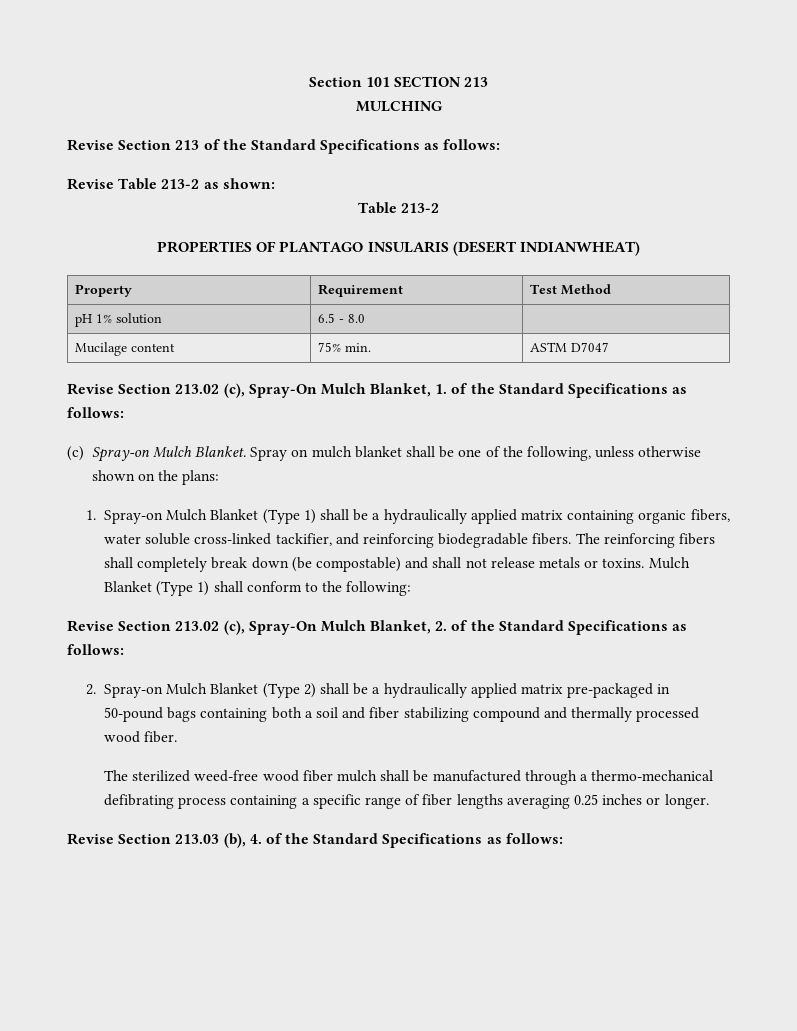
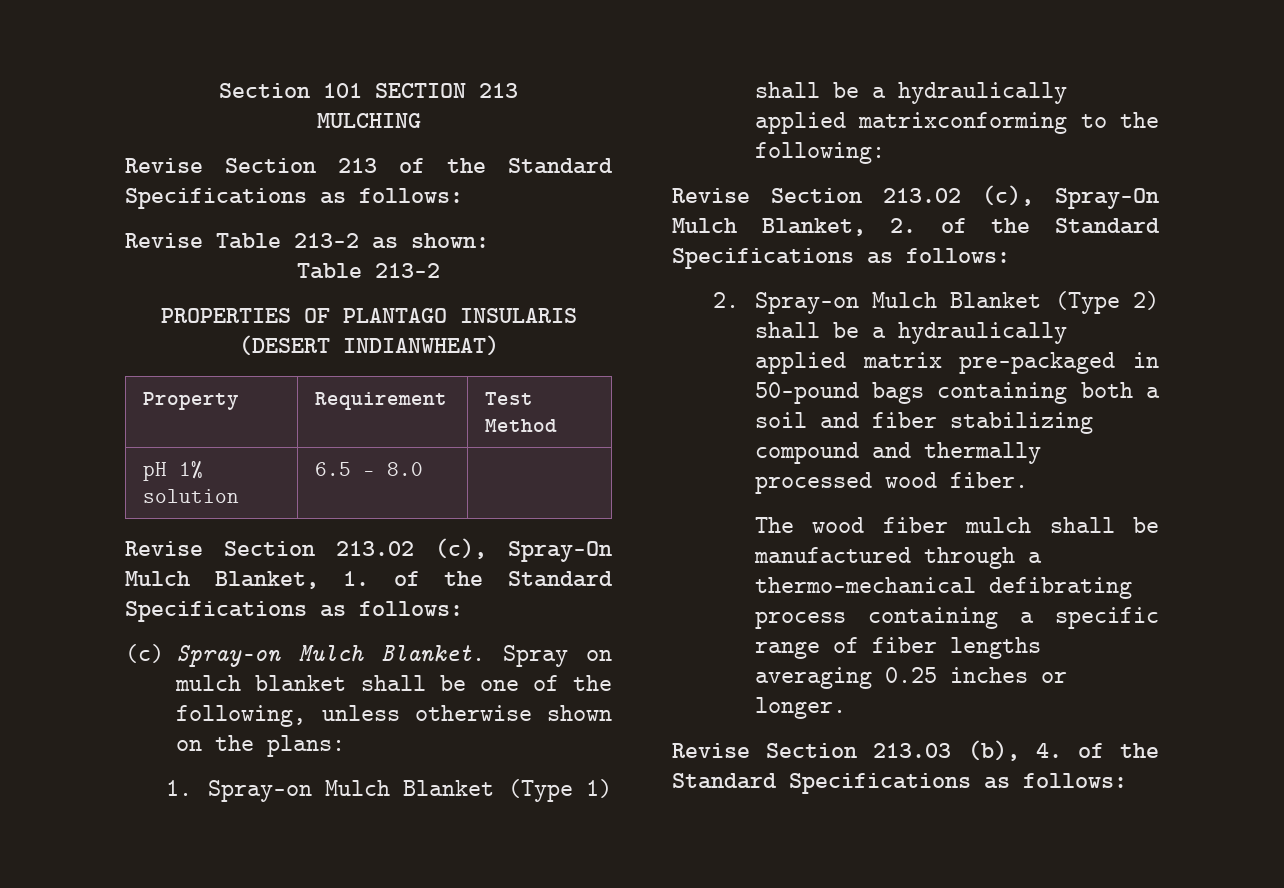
[75,342,176,356] [318,342,372,352] [530,342,610,352] // Mucilage content | 75% min. | ASTM D7047 -> (424, 469) none
[520,509,730,524] [104,533,715,548] [104,557,690,572] [104,581,302,596] matrix containing organic fibers, water soluble cross-linked tackifier, and reinforcing biodegradable fibers. The reinforcing fibers shall completely break down (be compostable) and shall not release metals or toxins. Mulch Blanket (Type 1) shall conform -> [858,112,1068,134] matrixconforming
[132,770,259,782] sterilized weed-free -> (794, 525) none

